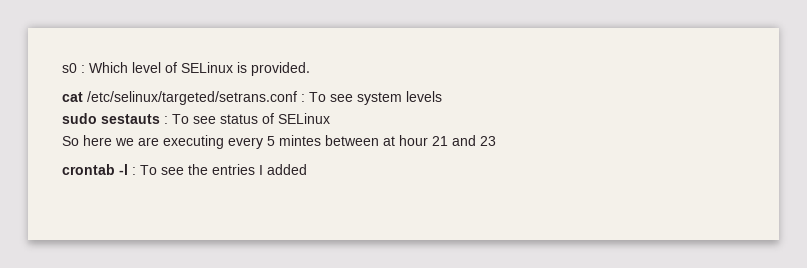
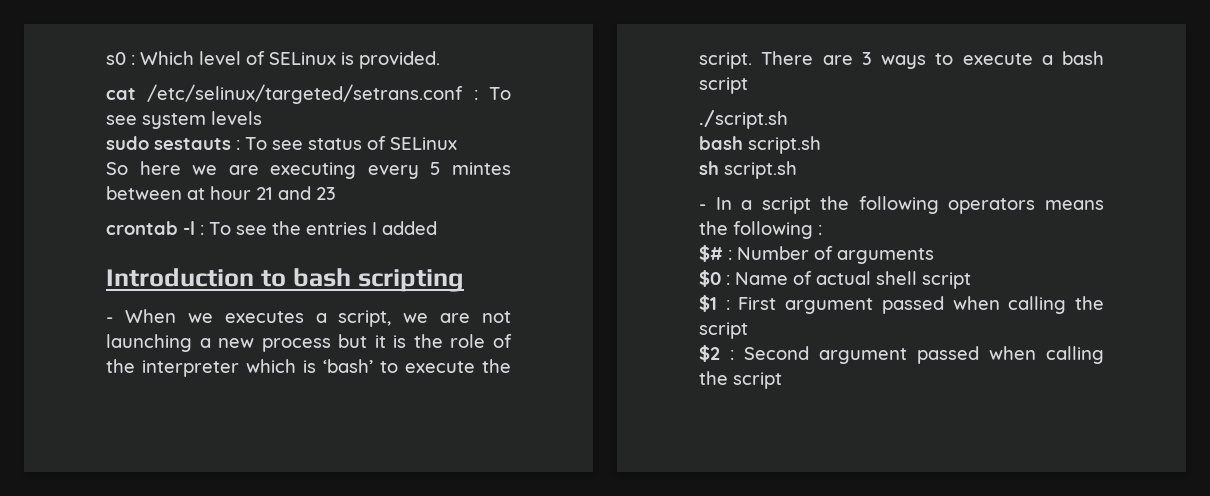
(307, 169) none -> [106,268,464,292] [106,309,511,327] [106,334,512,352] [106,359,511,377] [699,51,1104,69] [699,77,748,94] [699,110,788,129] [699,136,821,154] [699,161,797,179] [699,196,1104,214] [699,221,822,239] [699,245,934,264] [699,270,971,289] [699,295,1104,314] [699,322,748,339] [699,345,1104,364] [699,371,782,389] // Introduction to bash scripting // - When we executes a script, we are not launching a new process but it is the role of the interpreter which is ‘bash’ to execute the script. There are 3 ways to execute a bash script // ./script.sh // bash script.sh // sh script.sh // - In a script the following operators means the following : // $# : Number of arguments // $0 : Name of actual shell script // $1 : First argument passed when calling the script // $2 : Second argument passed when calling the script

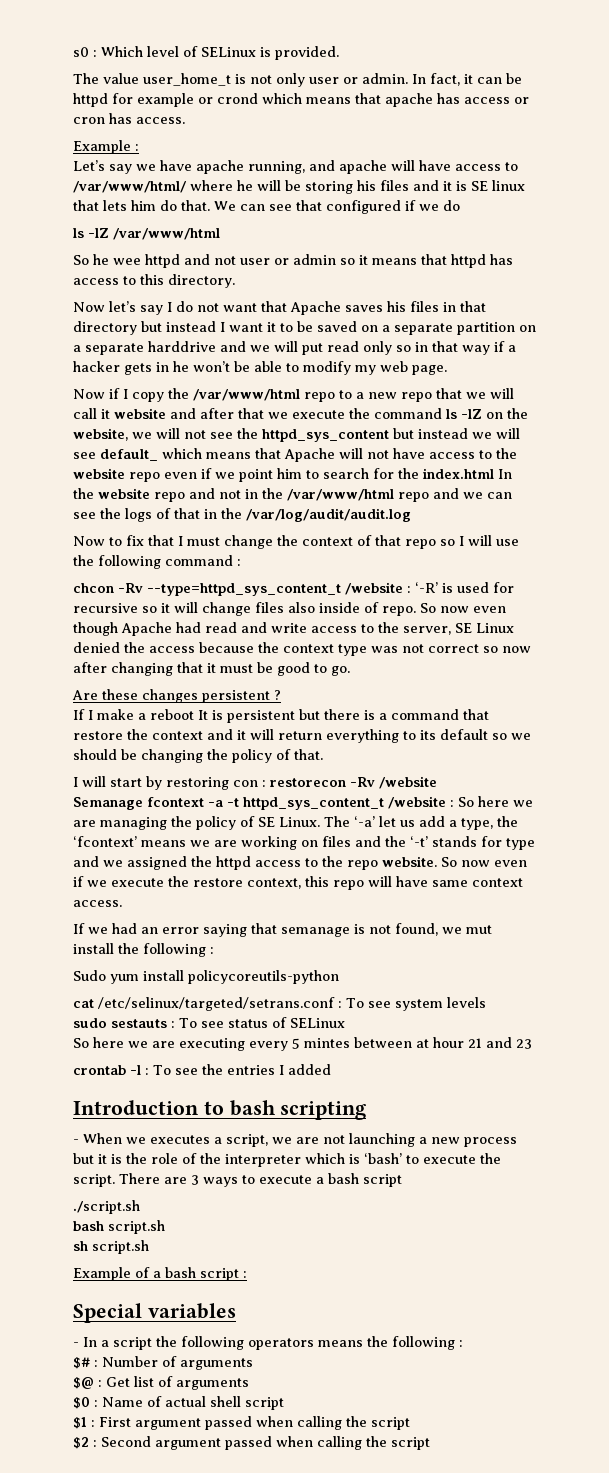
(440, 60) none -> [73,73,522,87] [73,93,529,107] [73,113,185,124] [73,140,139,154] [73,160,518,174] [73,180,525,194] [73,200,460,214] [73,228,220,240] [73,254,513,268] [73,274,235,288] [73,301,486,315] [73,321,536,335] [73,341,516,355] [73,361,447,375] [73,388,514,402] [73,408,528,419] [73,428,520,442] [73,448,517,462] [73,468,512,482] [73,488,512,502] [73,508,411,522] [73,535,519,549] [73,555,241,569] [73,582,514,596] [73,602,506,616] [73,622,514,636] [73,642,531,656] [73,662,350,676] [72,689,281,703] [73,709,489,723] [73,729,531,743] [73,749,323,763] [73,776,437,790] [73,796,533,810] [73,816,518,830] [73,836,535,850] [73,856,527,870] [73,876,523,890] [73,900,122,907] [73,923,492,937] [73,943,214,957] [73,970,339,984] // The value user_home_t is not only user or admin. In fact, it can be httpd for example or crond which means that apache has access or cron has access. // Example : // Let’s say we have apache running, and apache will have access to /var/www/html/ where he will be storing his files and it is SE linux that lets him do that. We can see that configured if we do // ls -lZ /var/www/html // So he wee httpd and not user or admin so it means that httpd has access to this directory. // Now let’s say I do not want that Apache saves his files in that directory but instead I want it to be saved on a separate partition on a separate harddrive and we will put read only so in that way if a hacker gets in he won’t be able to modify my web page. // Now if I copy the /var/www/html repo to a new repo that we will call it website and after that we execute the command ls -lZ on the website, we will not see the httpd_sys_content but instead we will see default_ which means that Apache will not have access to the website repo even if we point him to search for the index.html In the website repo and not in the /var/www/html repo and we can see the logs of that in the /var/log/audit/audit.log // Now to fix that I must change the context of that repo so I will use the following command : // chcon -Rv --type=httpd_sys_content_t /website : ‘-R’ is used for recursive so it will change files also inside of repo. So now even though Apache had read and write access to the server, SE Linux denied the access because the context type was not correct so now after changing that it must be good to go. // Are these changes persistent ? // If I make a reboot It is persistent but there is a command that restore the context and it will return everything to its default so we should be changing the policy of that. // I will start by restoring con : restorecon -Rv /website // Semanage fcontext -a -t httpd_sys_content_t /website : So here we are managing the policy of SE Linux. The ‘-a’ let us add a type, the ‘fcontext’ means we are working on files and the ‘-t’ stands for type and we assigned the httpd access to the repo website. So now even if we execute the restore context, this repo will have same context access. // If we had an error saying that semanage is not found, we mut install the following : // Sudo yum install policycoreutils-python
(797, 170) none -> [73,1267,247,1281] [73,1303,236,1323] // Example of a bash script : // Special variables
(934, 256) none -> [73,1376,249,1390] // $@ : Get list of arguments

